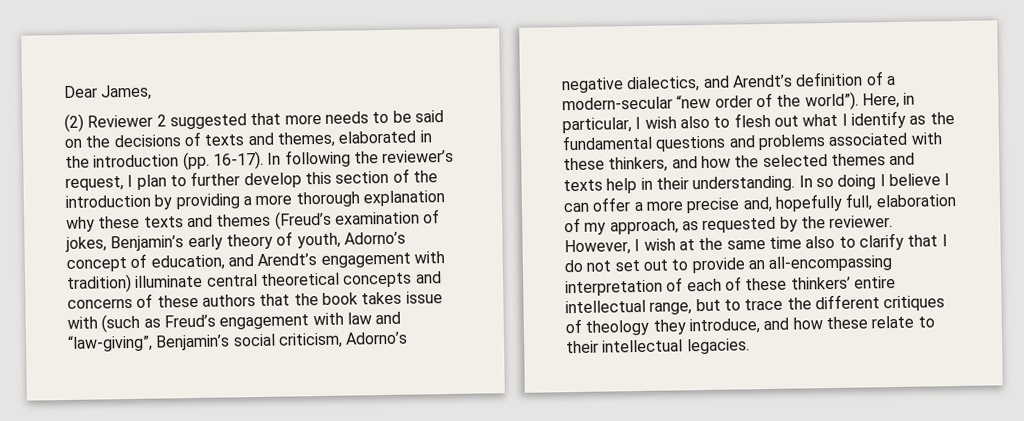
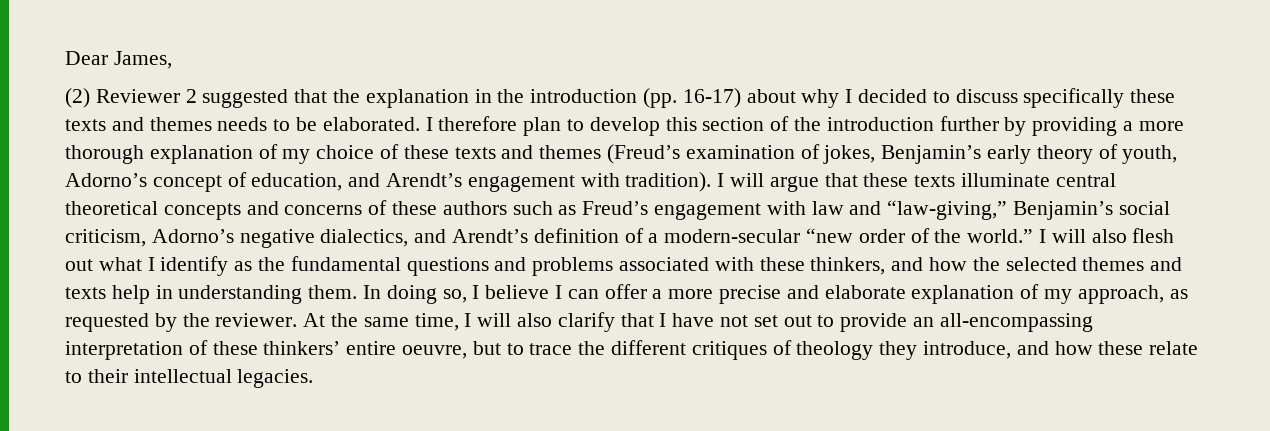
[284,110,444,125] [64,130,432,149] [65,149,455,171] [65,174,134,192] more needs to be said on the decisions of texts and themes, elaborated in the introduction (pp. 16-17). In following the reviewer’s request, I -> [333,88,1176,108] [65,116,518,131] the explanation in the introduction (pp. 16-17) about why I decided to discuss specifically these texts and themes needs to be elaborated. I therefore
[190,171,241,187] further -> (585, 125) none
(151, 201) none -> [939,116,999,131] further
[66,216,95,233] why -> [258,144,400,164] of my choice of
[66,273,132,293] tradition) -> [625,172,956,192] tradition). I will argue that these texts
[259,291,443,306] [67,313,141,333] that the book takes issue with (such -> [512,201,553,215] such
[67,334,153,352] “law-giving”, -> [887,200,1008,220] “law-giving,”
[804,91,916,111] [562,115,731,134] world”). Here, in particular, I wish also to -> [967,229,1127,243] world.” I will also
[655,174,877,193] their understanding. In so doing -> [178,285,467,304] understanding them. In doing so,
[742,193,956,213] and, hopefully full, elaboration -> [786,285,1015,304] and elaborate explanation
[564,235,856,256] However, I wish at the same time also to -> [303,313,553,331] At the same time, I will also
[564,259,583,273] do -> [672,313,715,327] have
[686,276,742,292] each of -> (208, 347) none
[565,299,693,315] intellectual range, -> [402,345,468,359] oeuvre,

